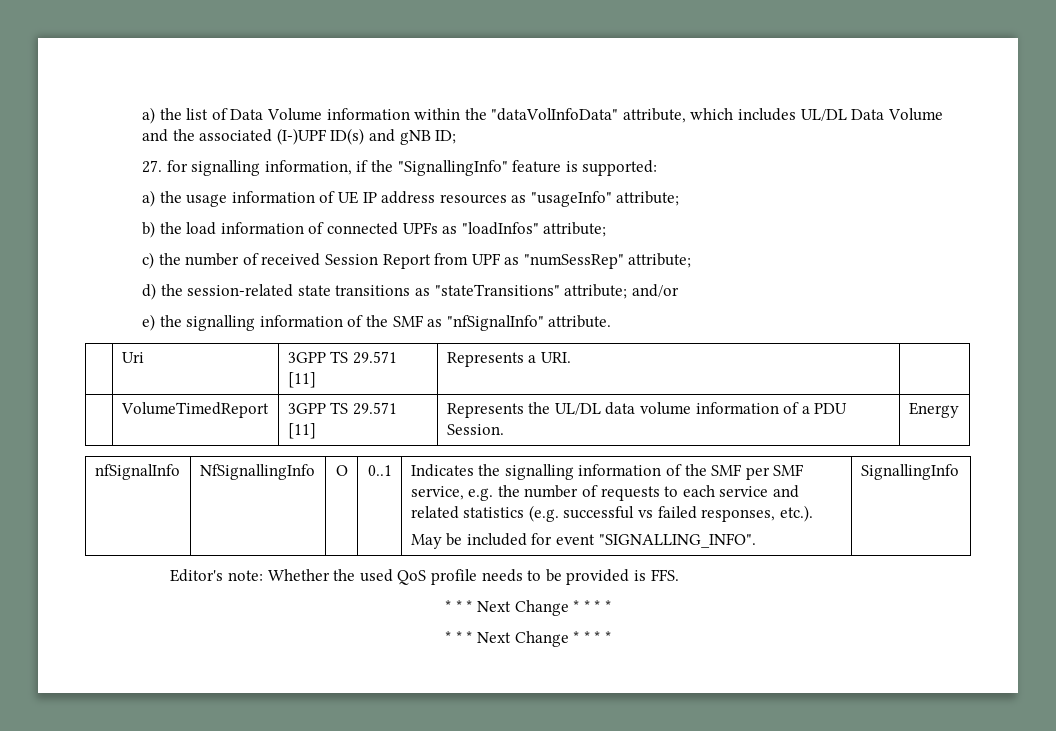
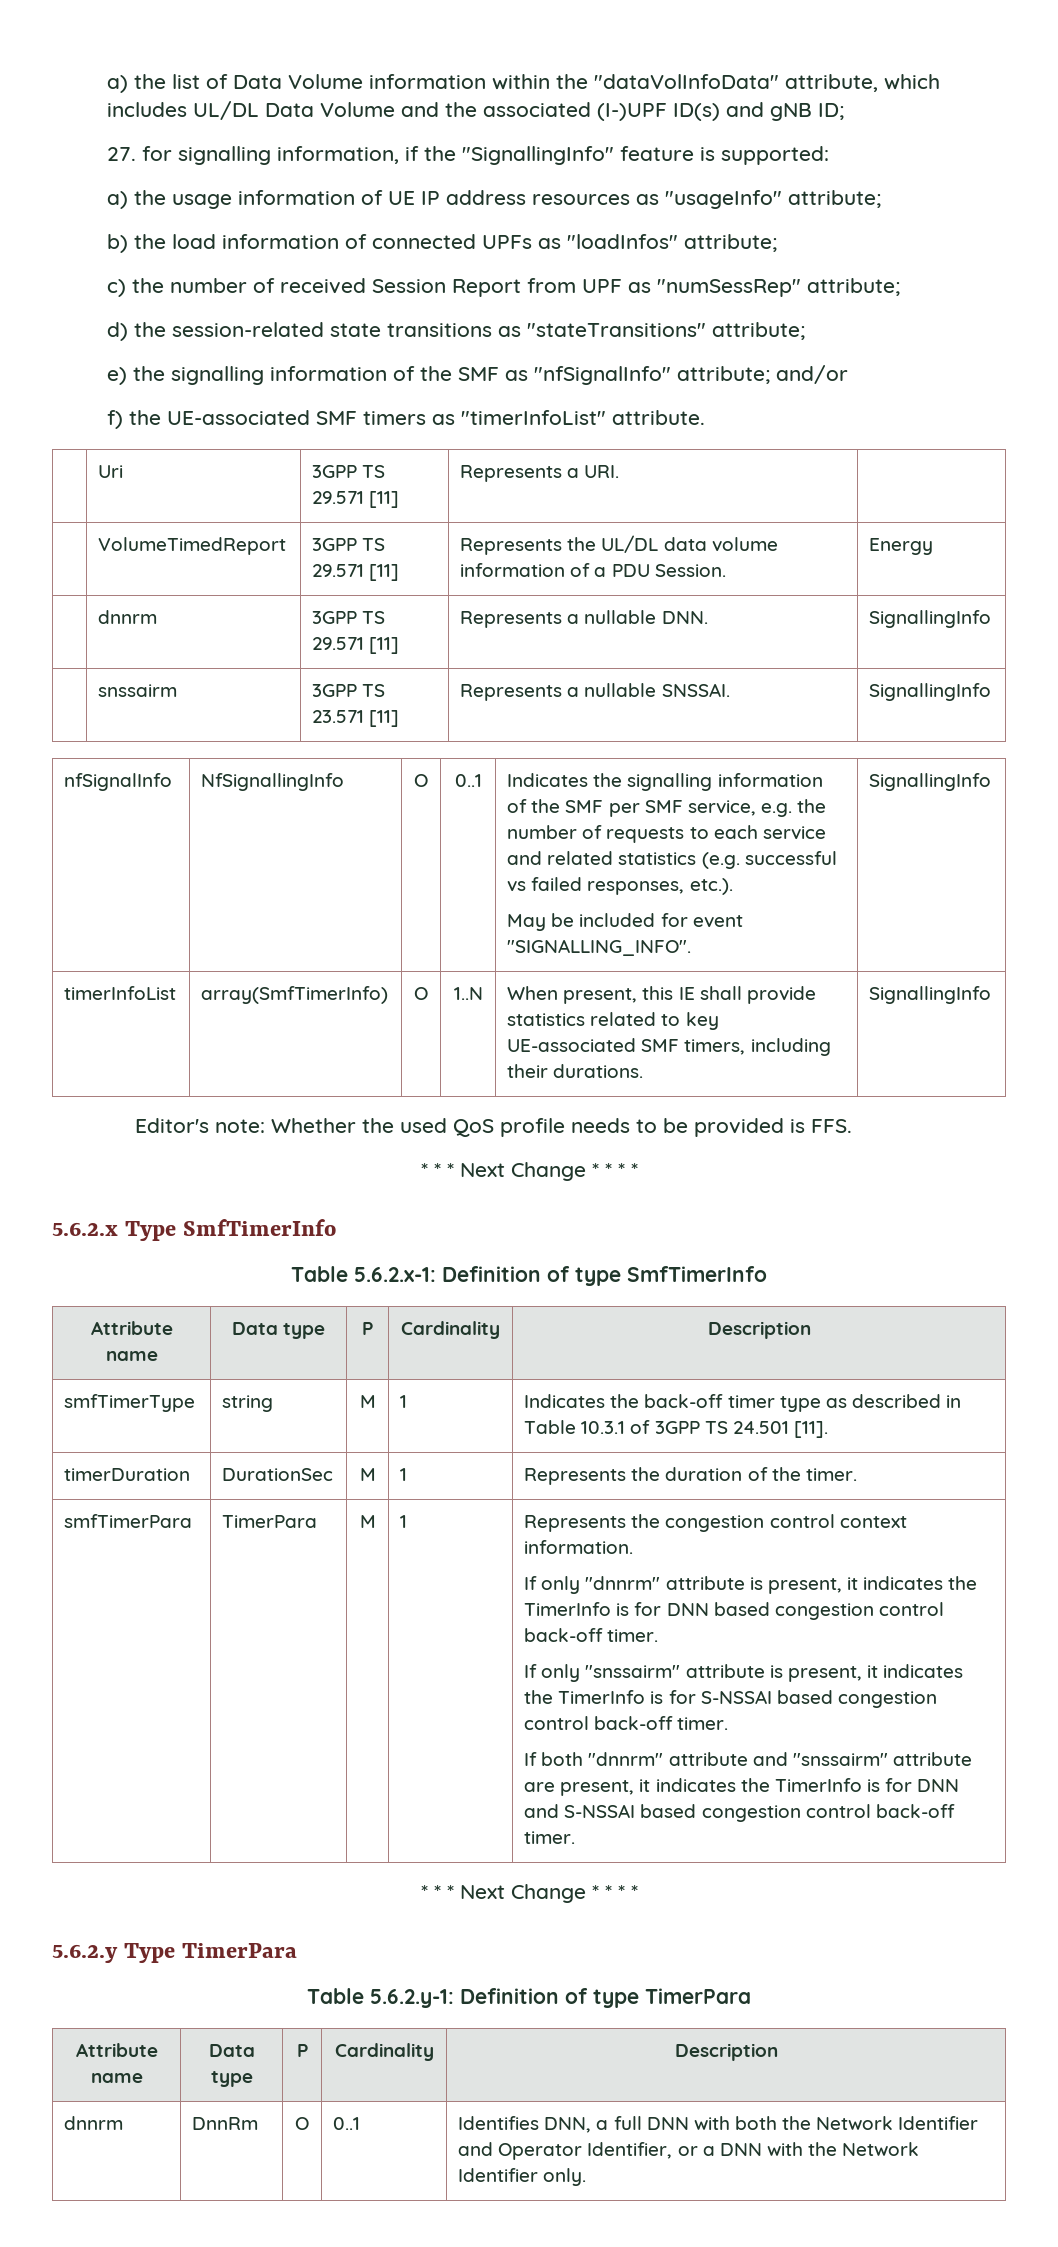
[631,284,679,297] and/or -> (806, 331) none
(544, 323) none -> [677,365,849,384] [107,410,607,429] attribute; and/or // f) the UE-associated SMF timers as "timerInfoList"
(959, 410) none -> [98,610,158,624] [312,611,386,624] [312,637,400,654] [460,610,708,628] [869,610,992,628] [98,684,178,697] [312,684,386,697] [312,710,400,727] [460,683,730,701] [869,683,992,701] // | dnnrm | 3GPP TS 29.571 [11] | Represents a nullable DNN. | SignallingInfo // | snssairm | 3GPP TS 23.571 [11] | Represents a nullable SNSSAI. | SignallingInfo
(959, 472) none -> [64,986,177,1000] [201,986,389,1004] [414,987,428,1000] [453,987,483,1000] [507,986,816,1004] [507,1012,719,1030] [507,1038,831,1056] [507,1064,644,1078] [869,986,992,1004] // timerInfoList | array(SmfTimerInfo) | O | 1..N | When present, this IE shall provide statistics related to key UE-associated SMF timers, including their durations. | SignallingInfo
[445,631,611,647] // * * * Next Change * * * * -> [52,1219,337,1241] [291,1266,767,1286] [90,1321,173,1335] [105,1351,158,1361] [231,1322,326,1339] [362,1322,373,1335] [401,1321,500,1339] [707,1321,811,1339] [64,1394,196,1412] [222,1395,274,1412] [359,1395,376,1408] [400,1395,408,1408] [524,1394,962,1412] [524,1420,828,1438] [64,1468,191,1481] [222,1468,334,1481] [359,1468,376,1481] [400,1468,408,1481] [524,1467,857,1485] [64,1514,193,1528] [222,1515,318,1528] [359,1515,376,1528] [400,1515,408,1528] [524,1514,907,1532] [524,1540,634,1554] [524,1576,978,1594] [524,1602,944,1620] [524,1628,659,1642] [524,1664,964,1682] [524,1690,937,1708] [524,1716,729,1730] [524,1752,972,1766] [524,1778,960,1796] [524,1804,955,1822] [524,1831,576,1844] [420,1884,638,1903] [52,1943,298,1963] [307,1988,751,2008] [75,2043,158,2057] [90,2073,143,2083] [208,2044,255,2057] [210,2071,253,2087] [296,2044,308,2057] [334,2043,434,2061] [674,2043,778,2061] [64,2116,124,2130] [192,2117,259,2130] [295,2117,309,2130] [333,2117,361,2130] [458,2116,979,2133] [458,2142,920,2160] [458,2168,587,2186] // 5.6.2.x Type SmfTimerInfo // Table 5.6.2.x-1: Definition of type SmfTimerInfo // Attribute name | Data type | P | Cardinality | Description // smfTimerType | string | M | 1 | Indicates the back-off timer type as described in Table 10.3.1 of 3GPP TS 24.501 [11]. // timerDuration | DurationSec | M | 1 | Represents the duration of the timer. // smfTimerPara | TimerPara | M | 1 | Represents the congestion control context information. // If only "dnnrm" attribute is present, it indicates the TimerInfo is for DNN based congestion control back-off timer. // If only "snssairm" attribute is present, it indicates the TimerInfo is for S-NSSAI based congestion control back-off timer. // If both "dnnrm" attribute and "snssairm" attribute are present, it indicates the TimerInfo is for DNN and S-NSSAI based congestion control back-off timer. // * * * Next Change * * * * // 5.6.2.y Type TimerPara // Table 5.6.2.y-1: Definition of type TimerPara // Attribute name | Data type | P | Cardinality | Description // dnnrm | DnnRm | O | 0..1 | Identifies DNN, a full DNN with both the Network Identifier and Operator Identifier, or a DNN with the Network Identifier only.

